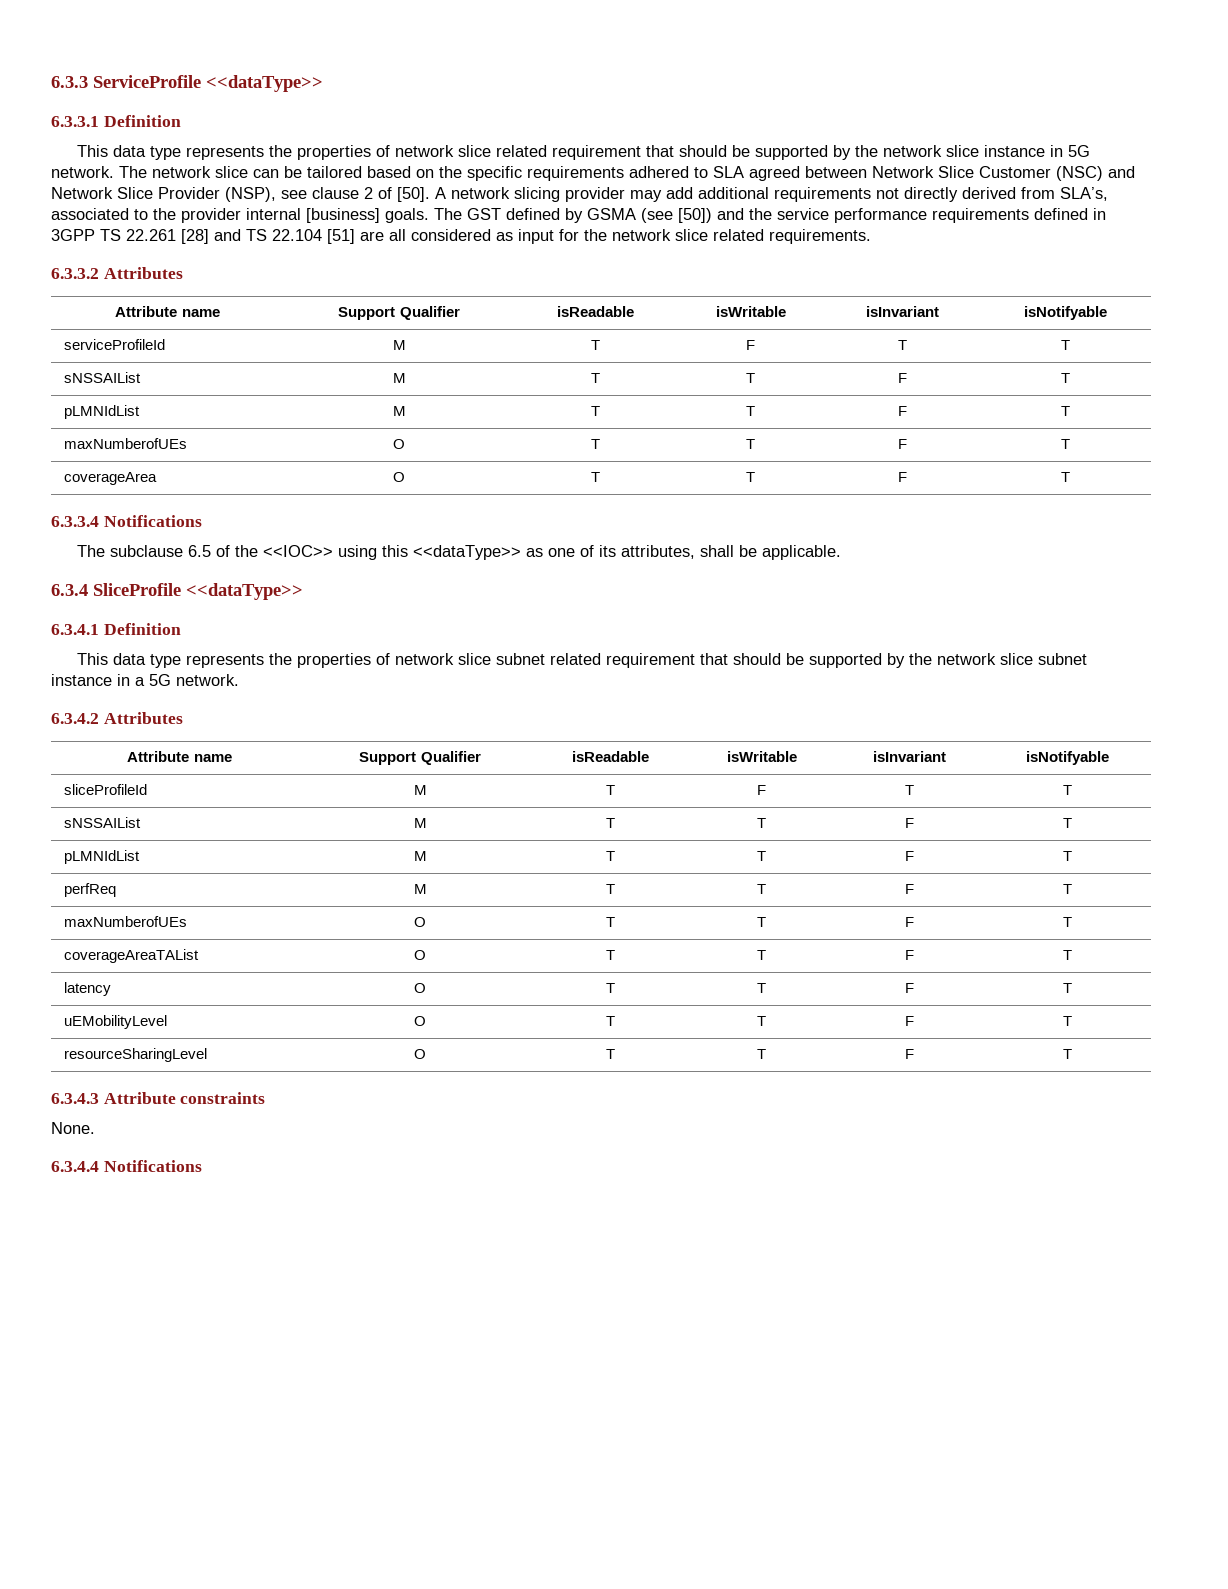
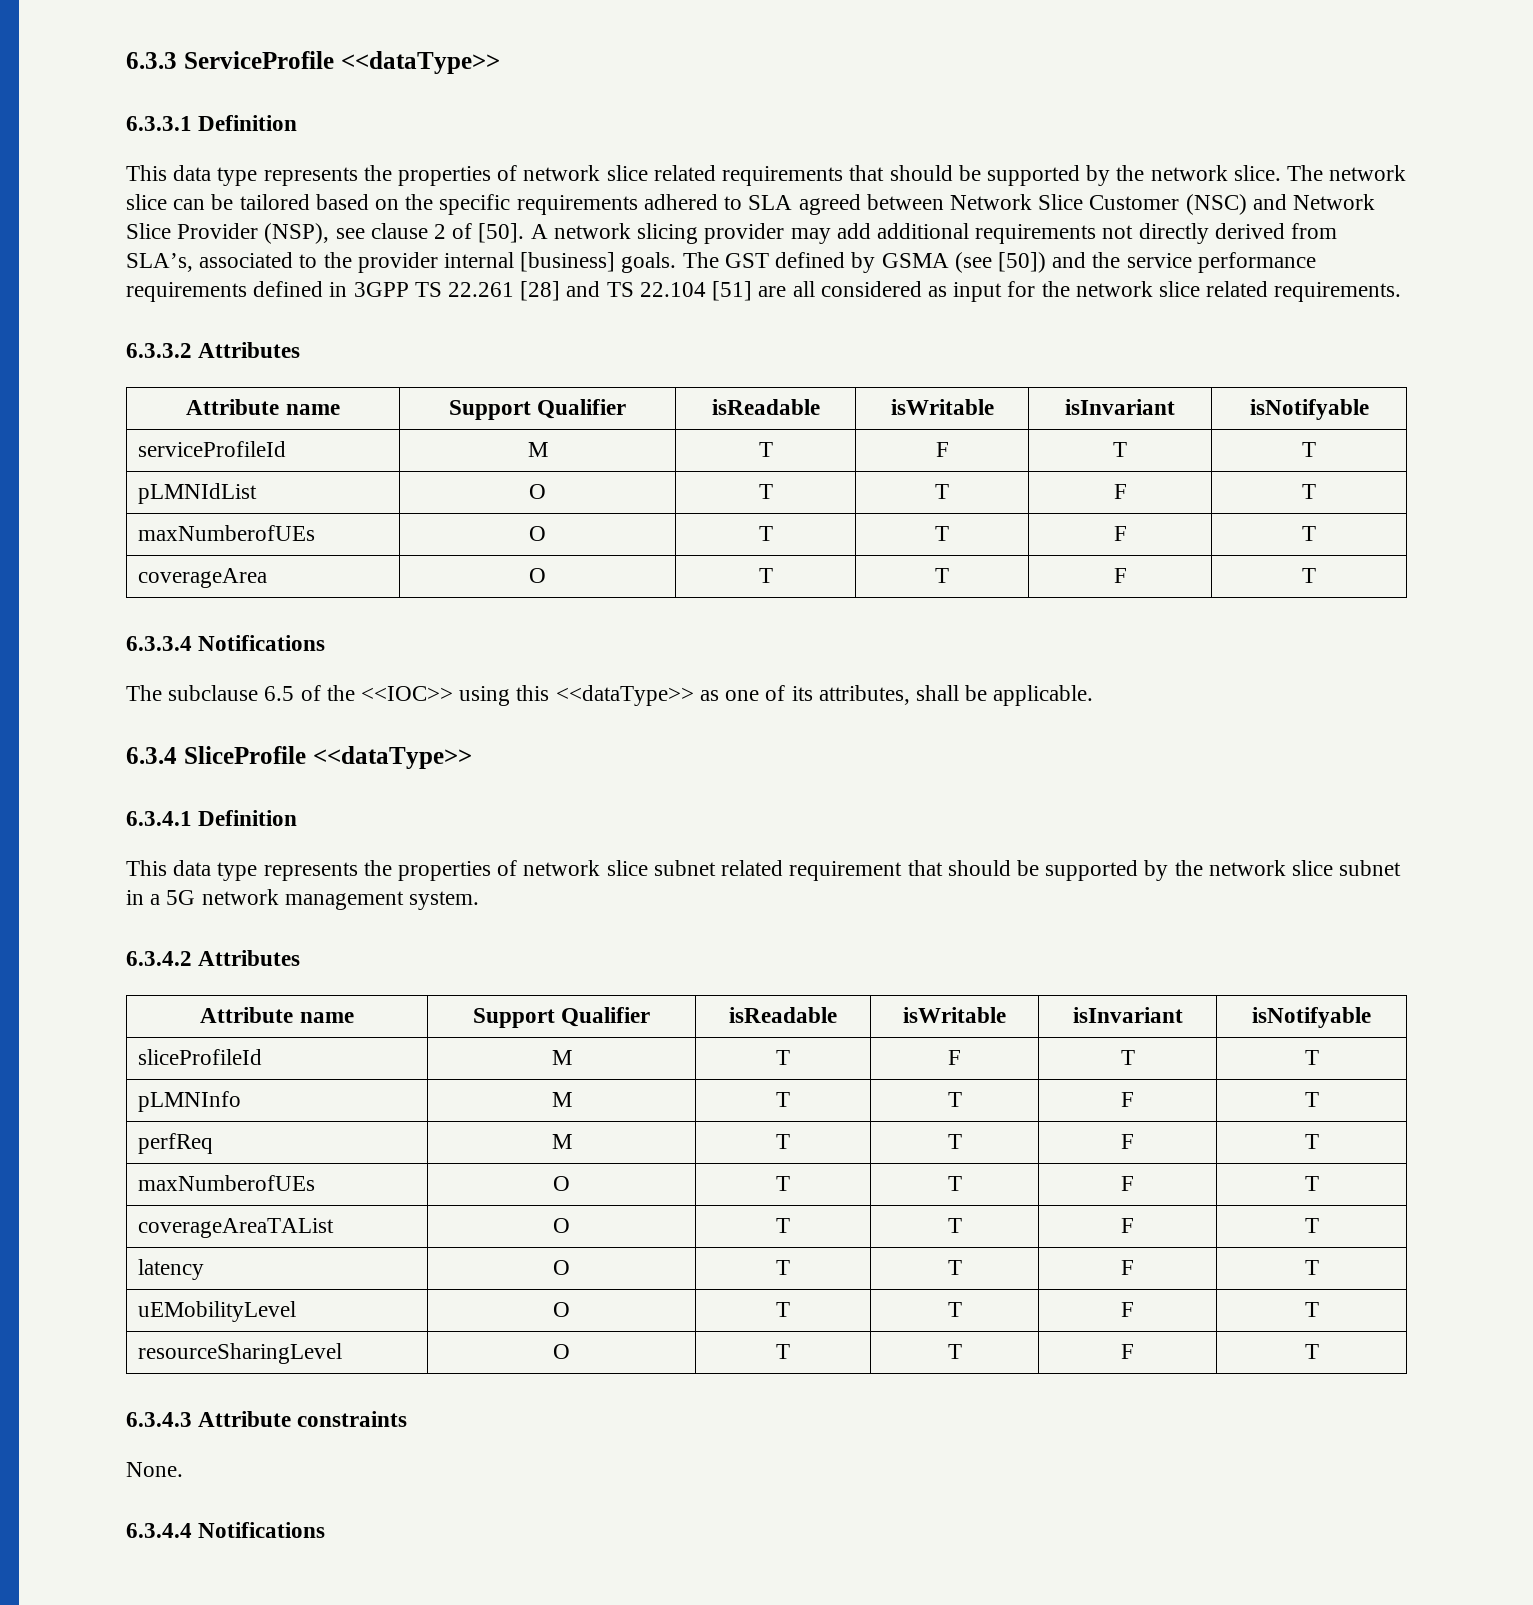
[552,145,1091,160] [51,166,114,178] requirement that should be supported by the network slice instance in 5G network. -> [722,165,1281,186] requirements that should be supported by the network slice.
[63,372,141,383] [392,373,406,383] [590,373,600,383] [746,373,755,383] [898,373,907,383] [1060,373,1070,383] [63,405,140,419] [392,406,406,416] // sNSSAIList | M | T | T | F | T // pLMNIdList | M -> [138,483,258,504] [529,484,546,499] // pLMNIdList | O
[51,674,112,686] instance -> (1402, 868) none
[176,674,239,686] network. -> [201,889,480,910] network management system.
[63,817,141,828] [413,818,427,828] [606,818,615,828] [757,818,766,828] [905,818,914,828] [1063,818,1072,828] [63,850,140,864] sNSSAIList | M | T | T | F | T // pLMNIdList -> [138,1091,242,1112] pLMNInfo

